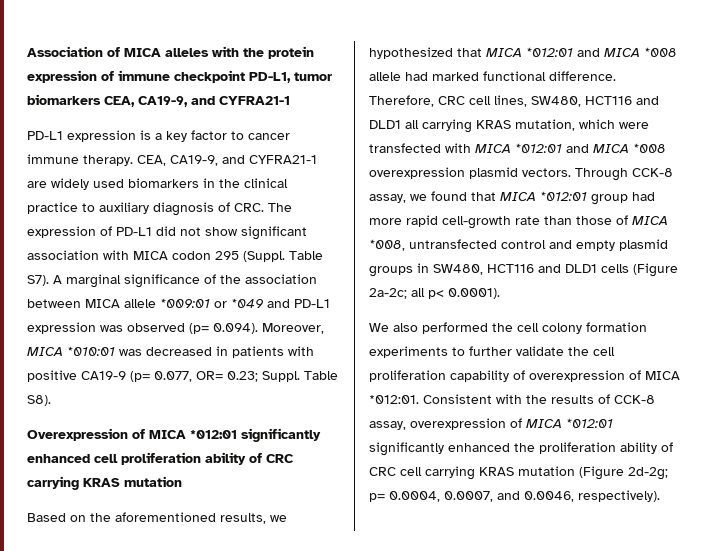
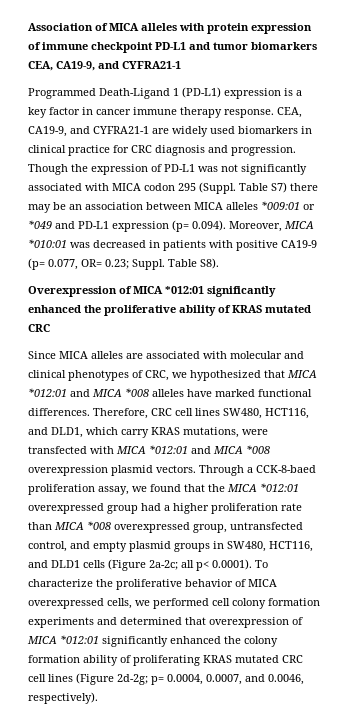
[243,48,264,57] the -> (205, 27) none
[249,72,291,83] PD-L1, -> [155,42,210,50] PD-L1 and
[27,131,63,140] PD-L1 -> [28,87,221,99] Programmed Death-Ligand 1 (PD-L1)
[231,131,244,140] to -> [82,107,93,115] in
[83,155,133,166] therapy. -> [180,107,274,118] therapy response.
[219,179,240,188] the -> (312, 130) none
[82,202,292,216] [27,226,307,240] [27,250,99,260] to auxiliary diagnosis of CRC. The expression of PD-L1 did not show significant association -> [113,145,296,156] [28,164,307,175] [28,183,82,191] for CRC diagnosis and progression. Though the expression of PD-L1 was not significantly associated
[27,274,241,288] S7). A marginal significance of the -> [271,182,318,193] [28,202,82,213] S7) there may be an
[124,299,156,308] allele -> [226,202,258,210] alleles
[100,323,185,332] was observed -> (169, 226) none
[94,452,294,465] [27,476,182,490] [27,512,266,524] cell proliferation ability of CRC carrying KRAS mutation // Based on the aforementioned results, -> [84,305,311,316] [28,324,50,332] [28,351,304,359] [28,370,169,381] the proliferative ability of KRAS mutated CRC // Since MICA alleles are associated with molecular and clinical phenotypes of CRC,
[369,72,428,81] allele had -> [152,389,212,397] alleles have
[549,71,616,81] difference. -> [28,408,90,416] differences.
[494,95,659,107] [369,119,615,133] lines, SW480, HCT116 and DLD1 all carrying KRAS mutation, which -> [195,408,309,419] [28,427,239,438] lines SW480, HCT116, and DLD1, which carry KRAS mutations,
[632,168,673,177] CCK-8 -> [247,465,316,473] [28,484,95,495] a CCK-8-baed proliferation
[500,191,587,201] MICA *012:01 -> [208,483,299,492] [28,503,104,514] the MICA *012:01 overexpressed
[369,215,668,229] [369,239,546,251] more rapid cell-growth rate than those of MICA *008, untransfected control -> [164,503,302,514] [28,521,303,533] [28,541,67,552] a higher proliferation rate than MICA *008 overexpressed group, untransfected control,
[487,264,534,273] HCT116 -> [269,541,313,552] HCT116,
[369,322,647,334] [369,346,615,358] [369,370,680,382] [369,394,655,404] [369,421,406,430] // We also performed the cell colony formation experiments to further validate the cell proliferation capability of overexpression of MICA *012:01. Consistent with the results of CCK-8 assay, -> [255,560,268,568] [28,579,277,590] [28,598,320,609] [28,617,206,628] To characterize the proliferative behavior of MICA overexpressed cells, we performed cell colony formation experiments and determined that
[539,442,673,454] [369,466,575,480] proliferation ability of CRC cell carrying KRAS mutation -> [244,636,278,647] [28,655,303,666] [28,674,73,682] colony formation ability of proliferating KRAS mutated CRC cell lines

